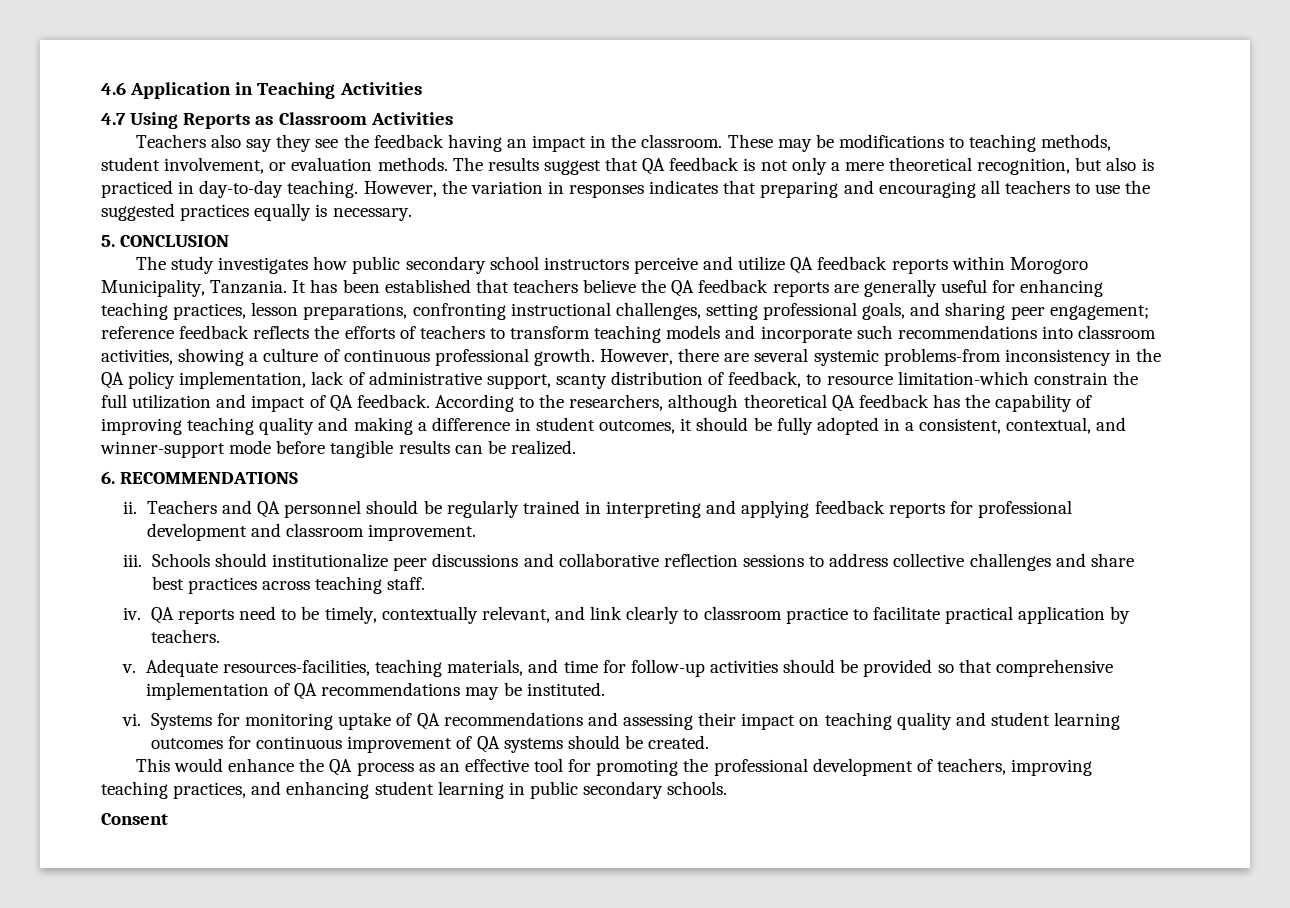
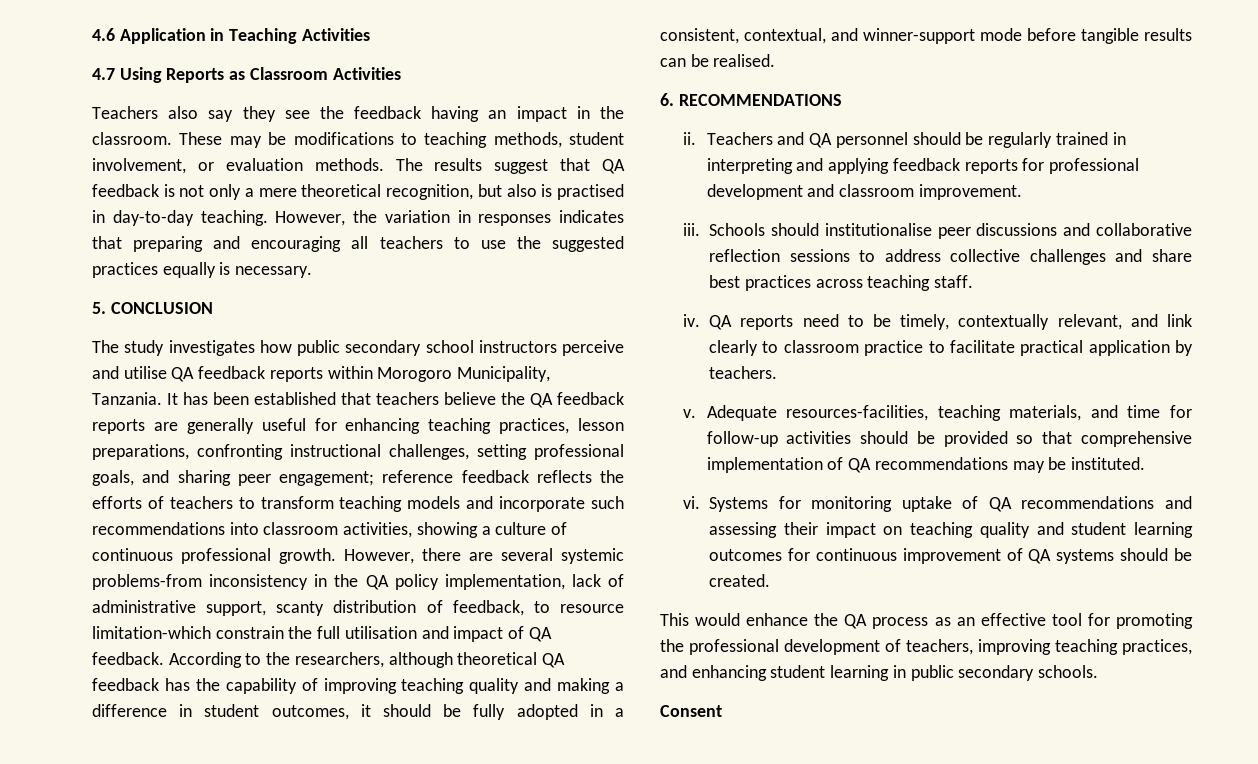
[101,180,173,198] practiced -> [557,184,624,200] practised
[738,256,786,271] utilize -> [123,366,167,379] utilise
[132,394,212,409] utilization -> [344,626,417,639] utilisation
[510,440,576,455] realized. -> [713,54,776,67] realised.
[272,553,389,568] institutionalize -> [824,223,932,236] institutionalise

